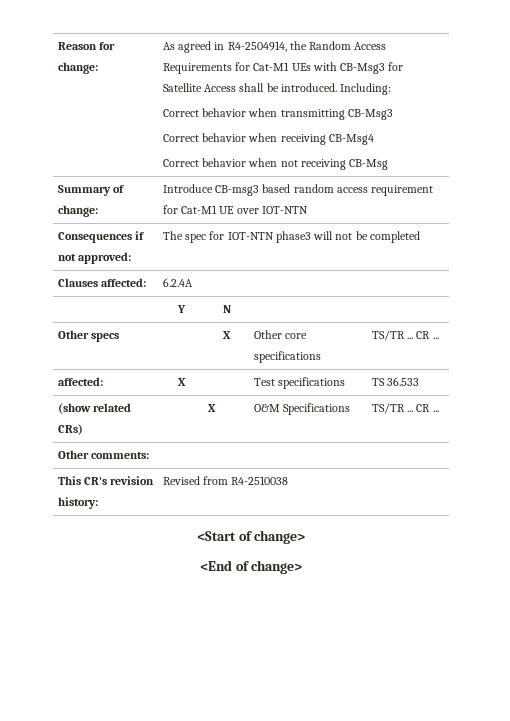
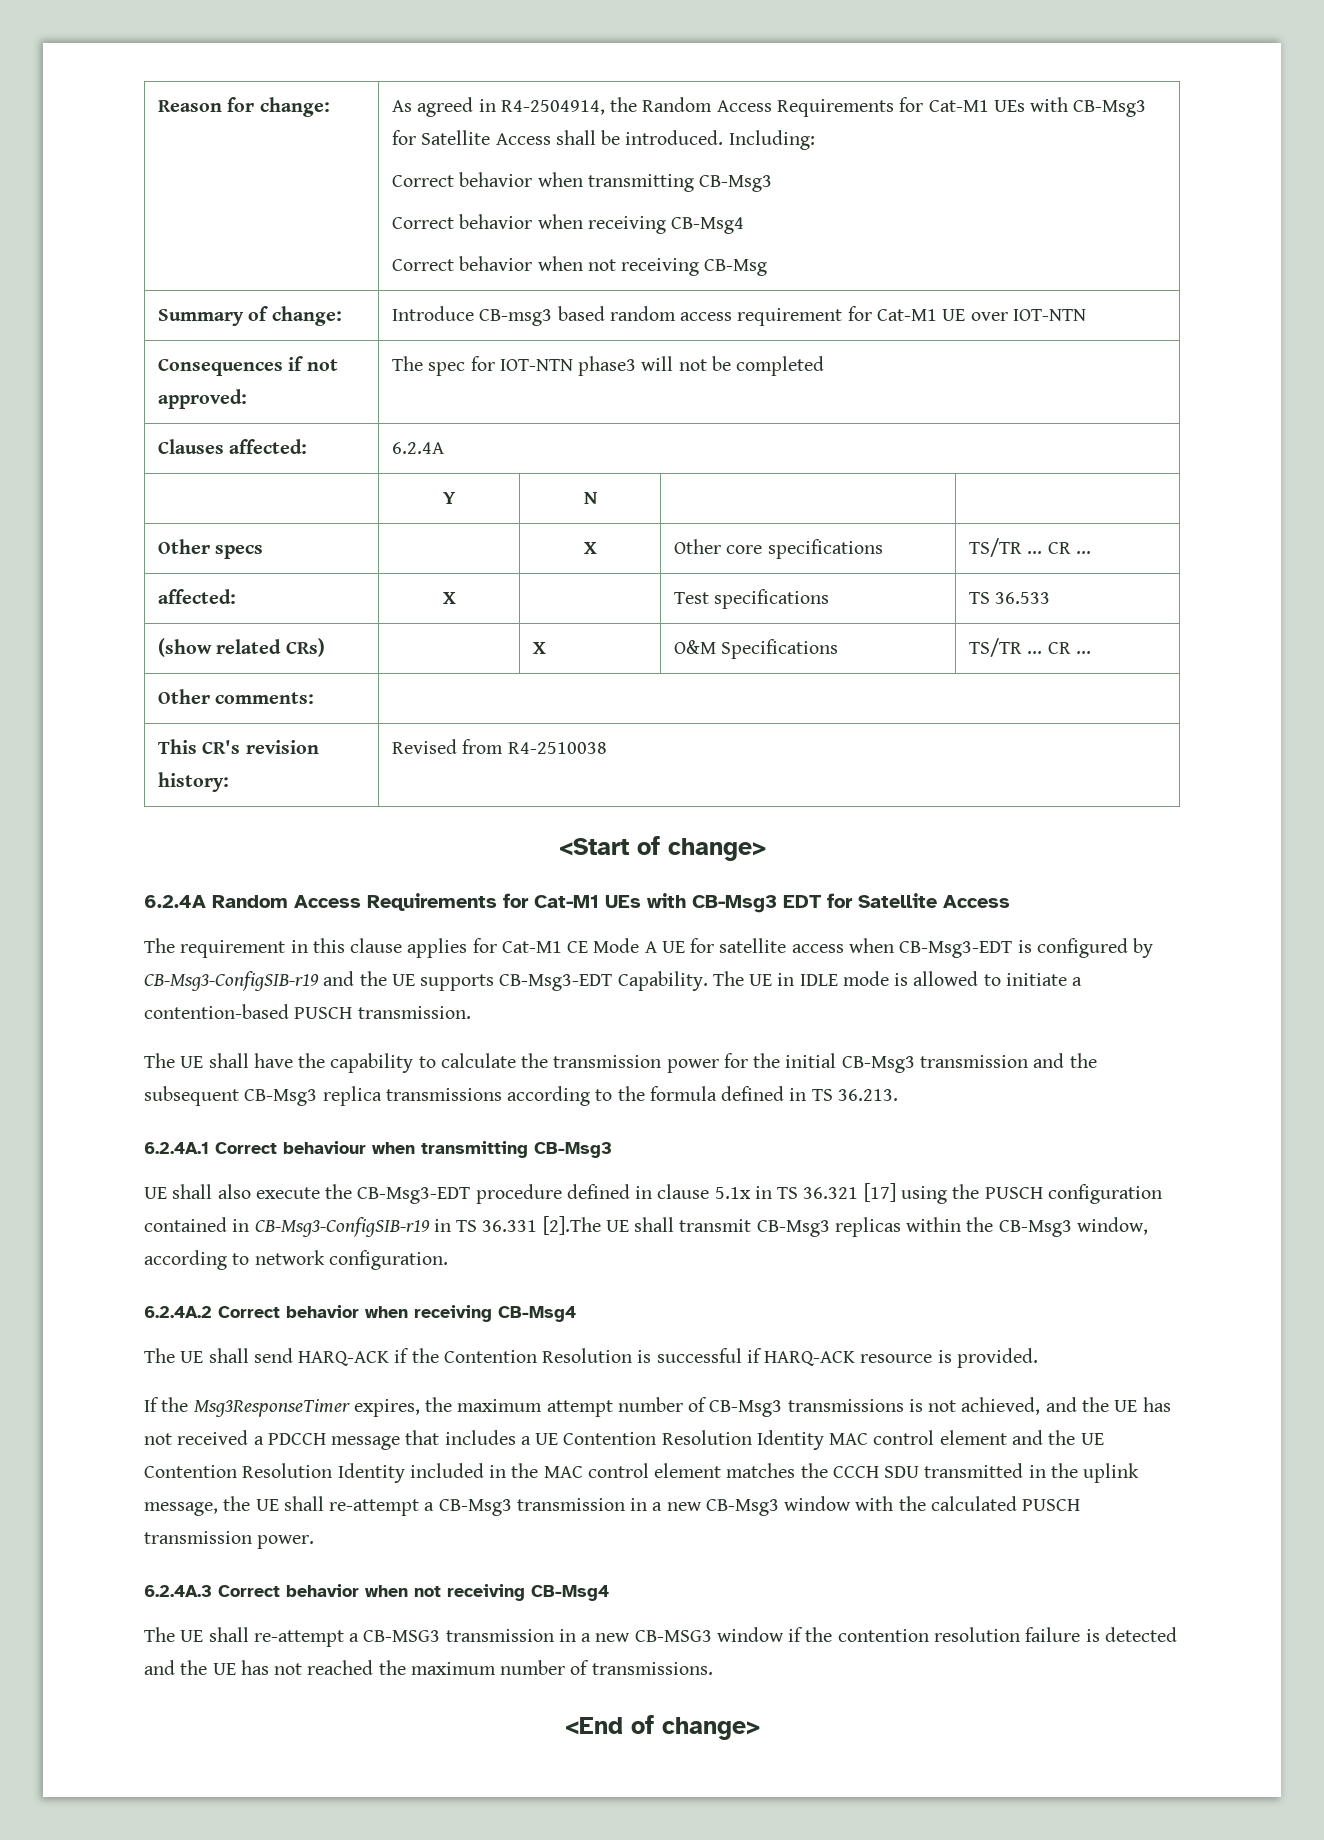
(306, 537) none -> [144,893,1010,913] [144,938,1154,958] [144,971,1083,991] [144,1004,471,1019] [144,1053,1097,1073] [144,1086,898,1106] [144,1141,612,1158] [144,1183,1162,1204] [144,1216,1148,1237] [144,1250,448,1270] [144,1305,576,1322] [144,1348,1038,1368] [144,1397,1171,1417] [144,1430,1104,1450] [144,1463,1140,1483] [144,1496,1081,1516] [144,1531,315,1549] [144,1584,609,1601] [144,1627,1177,1647] [144,1660,713,1675] // 6.2.4A Random Access Requirements for Cat-M1 UEs with CB-Msg3 EDT for Satellite Access // The requirement in this clause applies for Cat-M1 CE Mode A UE for satellite access when CB-Msg3-EDT is configured by CB-Msg3-ConfigSIB-r19 and the UE supports CB-Msg3-EDT Capability. The UE in IDLE mode is allowed to initiate a contention-based PUSCH transmission. // The UE shall have the capability to calculate the transmission power for the initial CB-Msg3 transmission and the subsequent CB-Msg3 replica transmissions according to the formula defined in TS 36.213. // 6.2.4A.1 Correct behaviour when transmitting CB-Msg3 // UE shall also execute the CB-Msg3-EDT procedure defined in clause 5.1x in TS 36.321 [17] using the PUSCH configuration contained in CB-Msg3-ConfigSIB-r19 in TS 36.331 [2].The UE shall transmit CB-Msg3 replicas within the CB-Msg3 window, according to network configuration. // 6.2.4A.2 Correct behavior when receiving CB-Msg4 // The UE shall send HARQ-ACK if the Contention Resolution is successful if HARQ-ACK resource is provided. // If the Msg3ResponseTimer expires, the maximum attempt number of CB-Msg3 transmissions is not achieved, and the UE has not received a PDCCH message that includes a UE Contention Resolution Identity MAC control element and the UE Contention Resolution Identity included in the MAC control element matches the CCCH SDU transmitted in the uplink message, the UE shall re-attempt a CB-Msg3 transmission in a new CB-Msg3 window with the calculated PUSCH transmission power. // 6.2.4A.3 Correct behavior when not receiving CB-Msg4 // The UE shall re-attempt a CB-MSG3 transmission in a new CB-MSG3 window if the contention resolution failure is detected and the UE has not reached the maximum number of transmissions.

